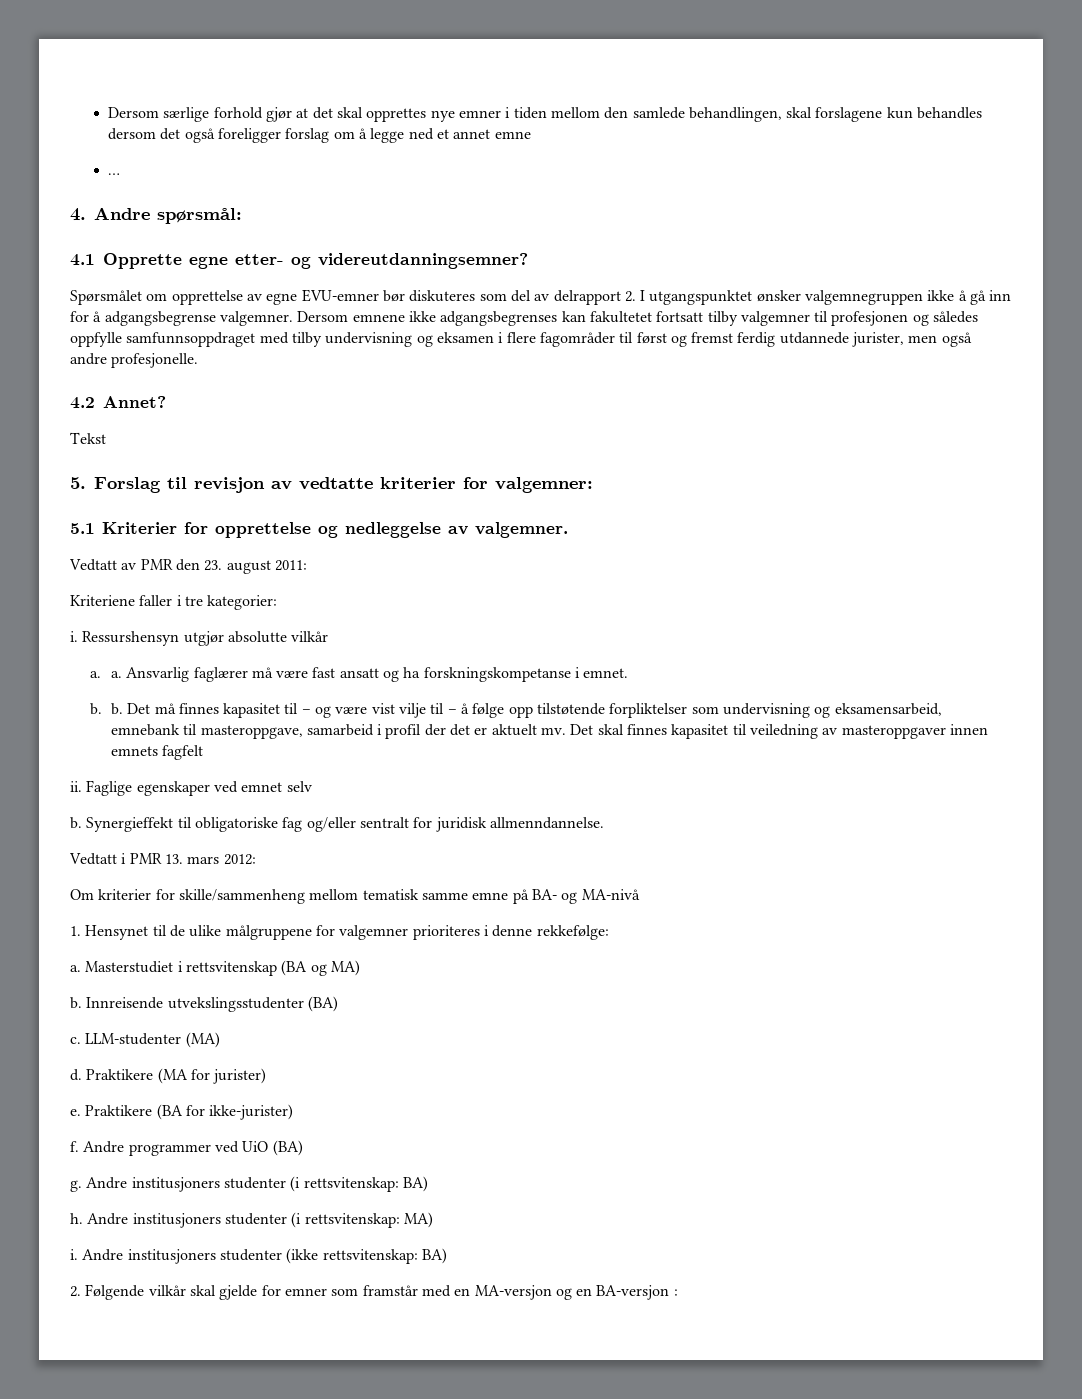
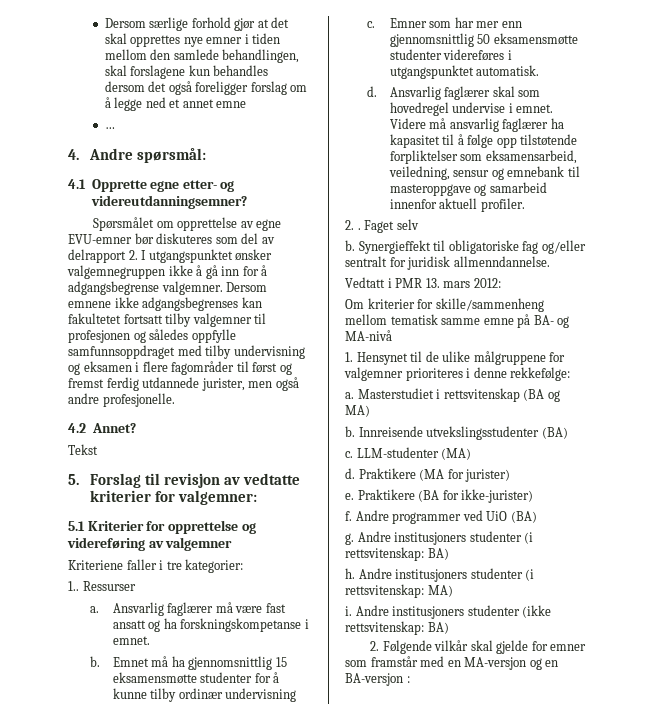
[345,522,568,538] [69,559,307,574] nedleggelse av valgemner. // Vedtatt av PMR den 23. august 2011: -> [67,537,233,551] videreføring av valgemner
[70,631,329,646] [90,671,122,678] i. Ressurshensyn utgjør absolutte vilkår // a. a. -> [68,581,136,591] [90,606,100,613] 1.. Ressurser // a.
[110,703,457,718] b. Det må finnes kapasitet til – og være vist vilje til – -> [112,656,287,670] [112,672,280,684] [112,688,297,702] [367,17,522,28] [389,33,578,47] [389,49,512,61] [389,65,540,79] [367,86,541,100] [389,102,554,116] [389,118,564,132] [389,134,455,148] Emnet må ha gjennomsnittlig 15 eksamensmøtte studenter for å kunne tilby ordinær undervisning // c. Emner som har mer enn gjennomsnittlig 50 eksamensmøtte studenter videreføres i utgangspunktet automatisk. // d. Ansvarlig faglærer skal som hovedregel undervise i emnet. Videre må ansvarlig faglærer ha kapasitet til
[722,703,942,718] [110,724,988,739] [110,745,204,760] [70,780,283,796] undervisning og eksamensarbeid, emnebank til masteroppgave, samarbeid i profil der det er aktuelt mv. Det skal finnes kapasitet til veiledning av masteroppgaver innen emnets fagfelt // ii. Faglige egenskaper ved emnet -> [485,150,577,164] [388,166,580,180] [389,182,547,196] [389,198,525,212] [345,220,395,233] eksamensarbeid, veiledning, sensur og emnebank til masteroppgave og samarbeid innenfor aktuell profiler. // 2. . Faget

